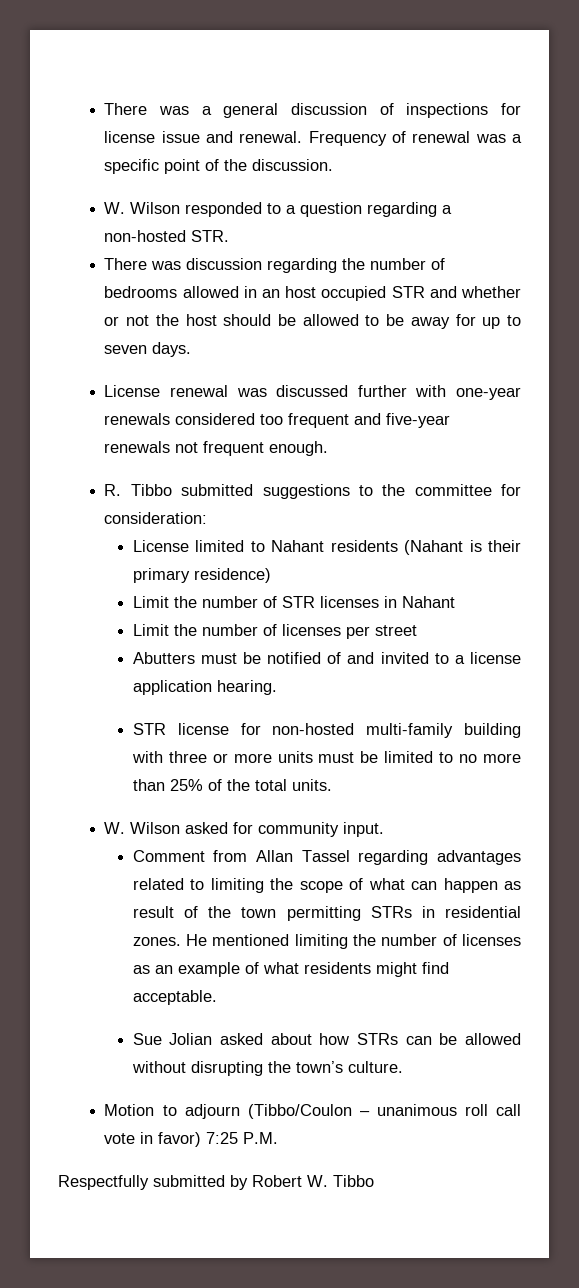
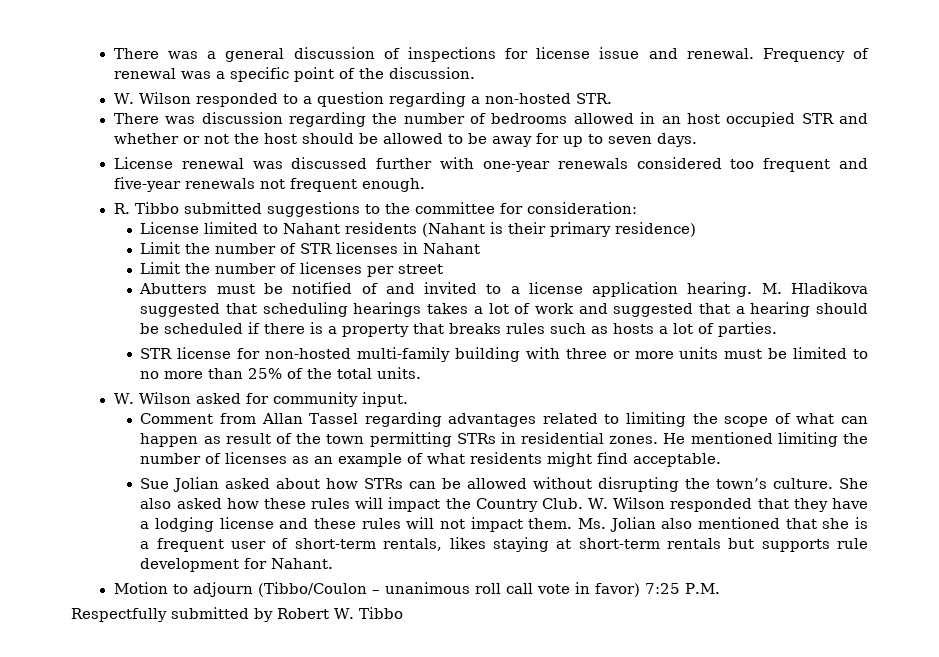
(277, 687) none -> [761,282,869,294] [140,302,869,317] [140,322,778,337] M. Hladikova suggested that scheduling hearings takes a lot of work and suggested that a hearing should be scheduled if there is a property that breaks rules such as hosts a lot of parties.
(403, 1067) none -> [839,478,868,489] [140,497,869,512] [140,517,868,532] [140,537,868,552] [140,558,334,572] She also asked how these rules will impact the Country Club. W. Wilson responded that they have a lodging license and these rules will not impact them. Ms. Jolian also mentioned that she is a frequent user of short-term rentals, likes staying at short-term rentals but supports rule development for Nahant.

